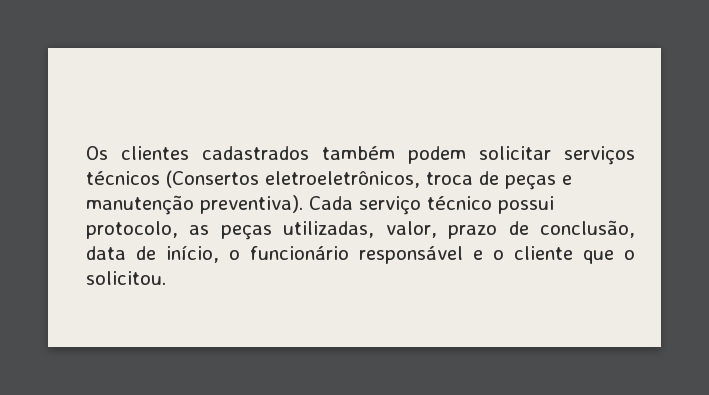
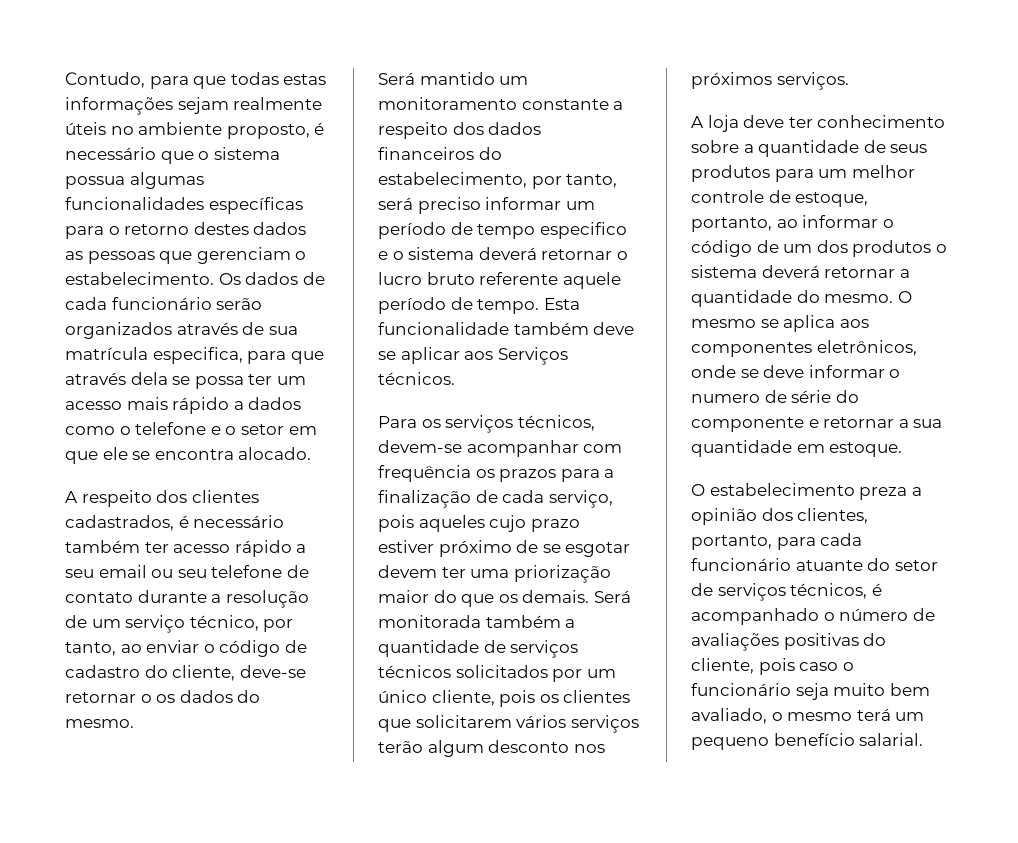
[86,146,635,165] [86,170,572,190] [86,195,554,215] [86,220,635,240] [86,245,635,264] [86,271,166,285] Os clientes cadastrados também podem solicitar serviços técnicos (Consertos eletroeletrônicos, troca de peças e manutenção preventiva). Cada serviço técnico possui protocolo, as peças utilizadas, valor, prazo de conclusão, data de início, o funcionário responsável e o cliente que o solicitou. -> [65,72,327,89] [65,97,323,115] [65,122,325,139] [65,147,280,164] [65,172,204,189] [65,197,303,214] [65,222,307,239] [65,247,307,264] [65,272,325,285] [65,297,263,310] [65,322,298,339] [65,347,324,364] [65,372,306,389] [65,397,302,414] [65,422,317,435] [65,447,312,464] [65,490,259,507] [65,515,285,531] [65,540,307,557] [65,565,309,578] [65,590,309,608] [65,615,294,633] [65,640,307,657] [65,665,306,681] [65,690,261,703] [65,719,134,728] [378,72,529,85] [378,97,624,110] [378,122,542,139] [378,147,502,160] [378,172,618,189] [378,197,595,214] [378,222,627,239] [378,247,628,260] [378,272,621,289] [378,297,580,314] [378,322,635,335] [378,347,568,365] [378,372,455,385] [378,415,595,433] [378,440,623,457] [378,465,615,482] [378,490,613,508] [378,515,580,532] [378,540,631,557] [378,565,611,583] [378,590,631,607] [378,615,576,628] [378,640,579,658] [378,665,616,682] [378,690,631,707] [378,715,639,733] [378,740,605,757] [691,72,849,90] [691,115,946,132] [691,140,928,157] [691,165,915,182] [691,190,869,207] [691,215,894,232] [691,240,947,257] [691,265,910,278] [691,290,912,307] [691,315,869,332] [691,340,917,357] [691,365,901,378] [691,390,859,403] [691,417,943,432] [691,440,903,457] [691,483,922,500] [691,508,869,525] [691,533,863,550] [691,558,938,571] [691,583,882,601] [691,608,935,625] [691,633,887,651] [691,658,854,675] [691,683,930,700] [691,708,925,724] [691,733,924,750] Contudo, para que todas estas informações sejam realmente úteis no ambiente proposto, é necessário que o sistema possua algumas funcionalidades específicas para o retorno destes dados as pessoas que gerenciam o estabelecimento. Os dados de cada funcionário serão organizados através de sua matrícula especifica, para que através dela se possa ter um acesso mais rápido a dados como o telefone e o setor em que ele se encontra alocado. // A respeito dos clientes cadastrados, é necessário também ter acesso rápido a seu email ou seu telefone de contato durante a resolução de um serviço técnico, por tanto, ao enviar o código de cadastro do cliente, deve-se retornar o os dados do mesmo. // Será mantido um monitoramento constante a respeito dos dados financeiros do estabelecimento, por tanto, será preciso informar um período de tempo especifico e o sistema deverá retornar o lucro bruto referente aquele período de tempo. Esta funcionalidade também deve se aplicar aos Serviços técnicos. // Para os serviços técnicos, devem-se acompanhar com frequência os prazos para a finalização de cada serviço, pois aqueles cujo prazo estiver próximo de se esgotar devem ter uma priorização maior do que os demais. Será monitorada também a quantidade de serviços técnicos solicitados por um único cliente, pois os clientes que solicitarem vários serviços terão algum desconto nos próximos serviços. // A loja deve ter conhecimento sobre a quantidade de seus produtos para um melhor controle de estoque, portanto, ao informar o código de um dos produtos o sistema deverá retornar a quantidade do mesmo. O mesmo se aplica aos componentes eletrônicos, onde se deve informar o numero de série do componente e retornar a sua quantidade em estoque. // O estabelecimento preza a opinião dos clientes, portanto, para cada funcionário atuante do setor de serviços técnicos, é acompanhado o número de avaliações positivas do cliente, pois caso o funcionário seja muito bem avaliado, o mesmo terá um pequeno benefício salarial.

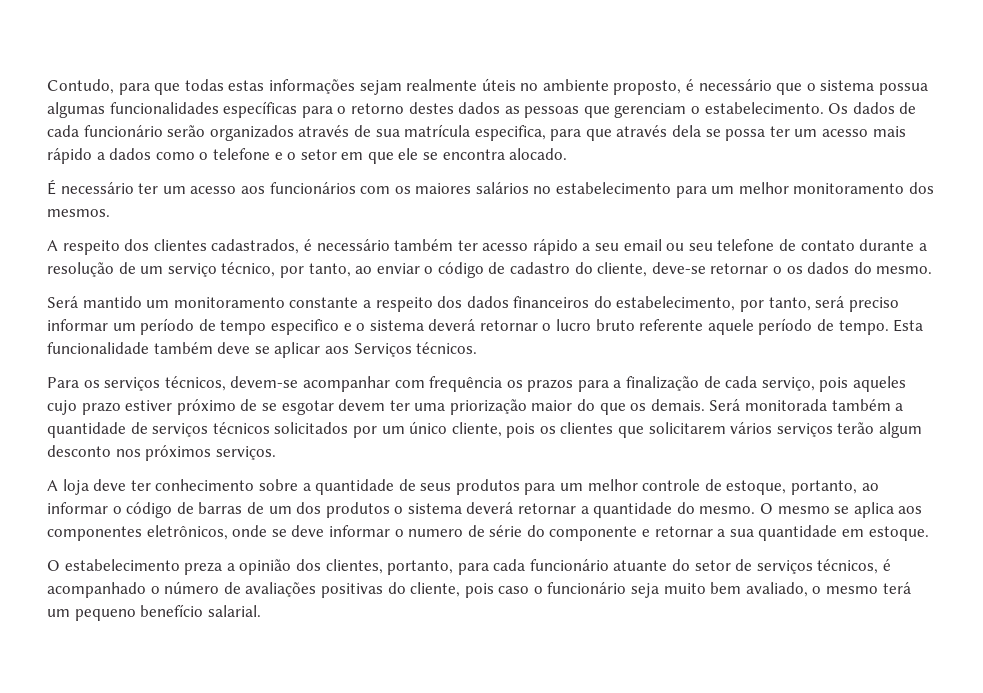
(312, 453) none -> [47,179,935,198] [47,209,110,217] // É necessário ter um acesso aos funcionários com os maiores salários no estabelecimento para um melhor monitoramento dos mesmos.
(779, 246) none -> [198,502,264,514] barras de

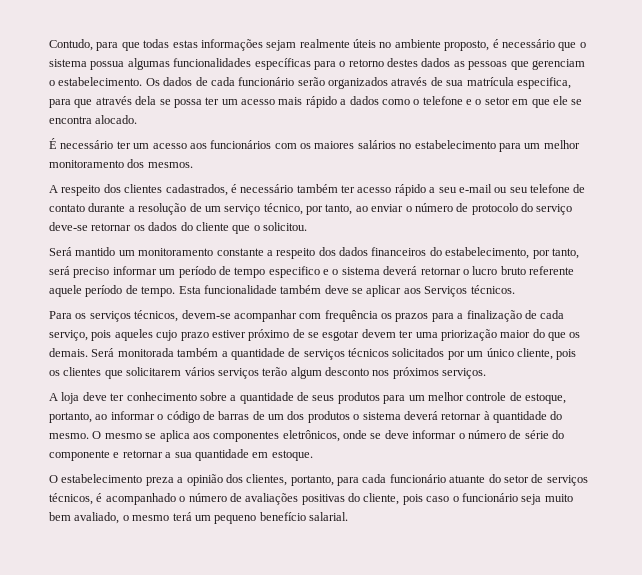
[623,239,662,251] email -> [458,184,492,193] e-mail
[437,262,648,278] código de cadastro do cliente, -> [414,203,573,215] número de protocolo do serviço
[773,266,783,274] o -> (132, 227) none
[876,266,933,274] mesmo. -> [195,222,307,234] cliente que o solicitou.
[580,506,589,514] a -> [483,411,490,420] à
[408,529,464,537] numero -> [467,430,506,439] número

